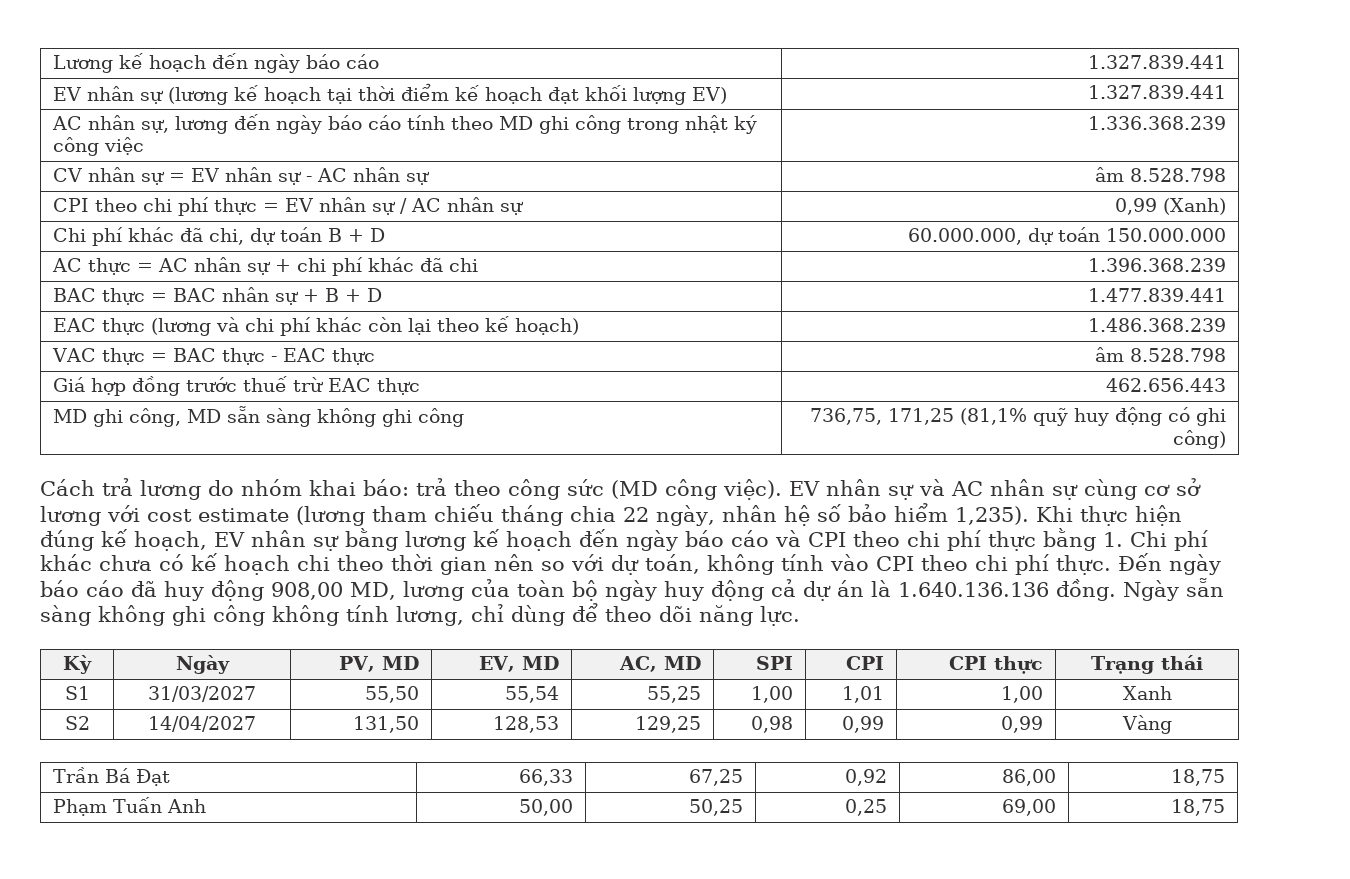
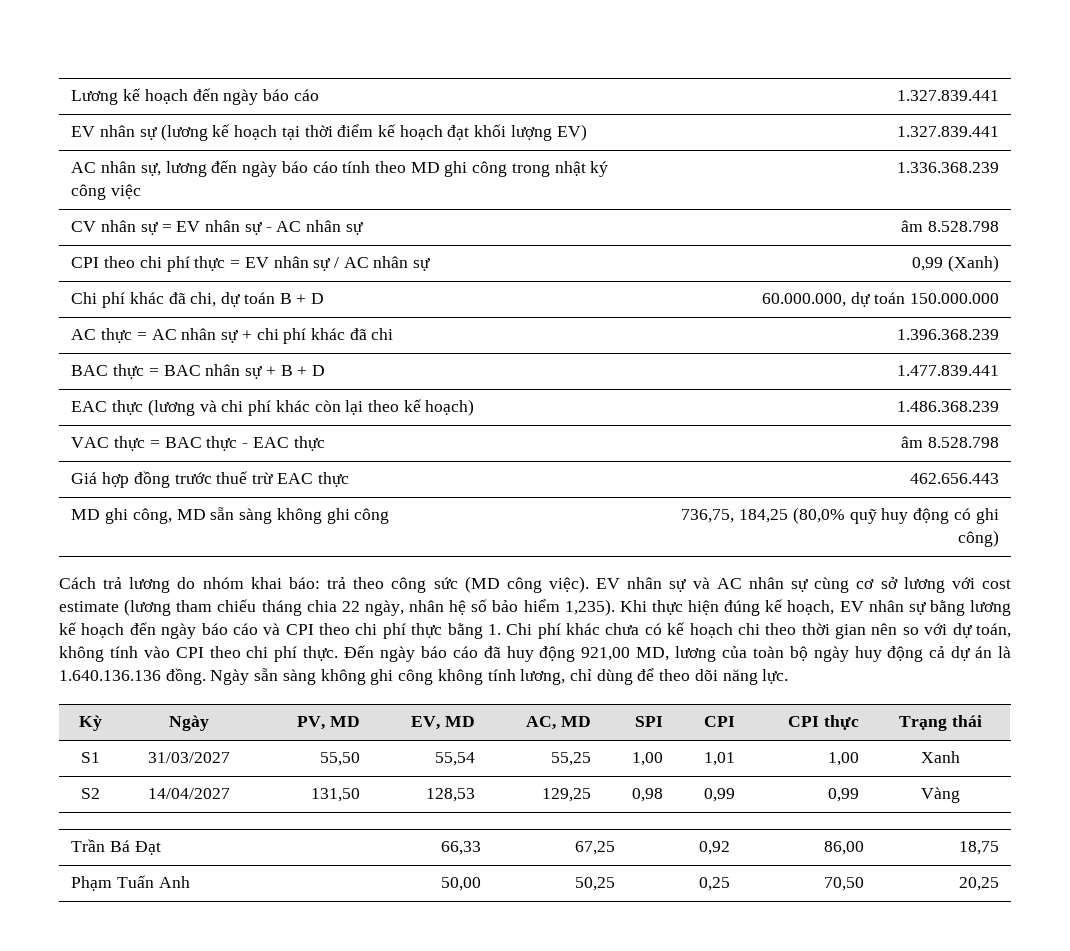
[887,408,1027,425] 171,25 (81,1% -> [739,507,845,524] 184,25 (80,0%
[271,582,343,600] 908,00 -> [581,647,631,661] 921,00
[1001,799,1056,816] [1170,799,1225,816] 69,00 | 18,75 -> [823,877,864,891] [958,877,999,891] 70,50 | 20,25

